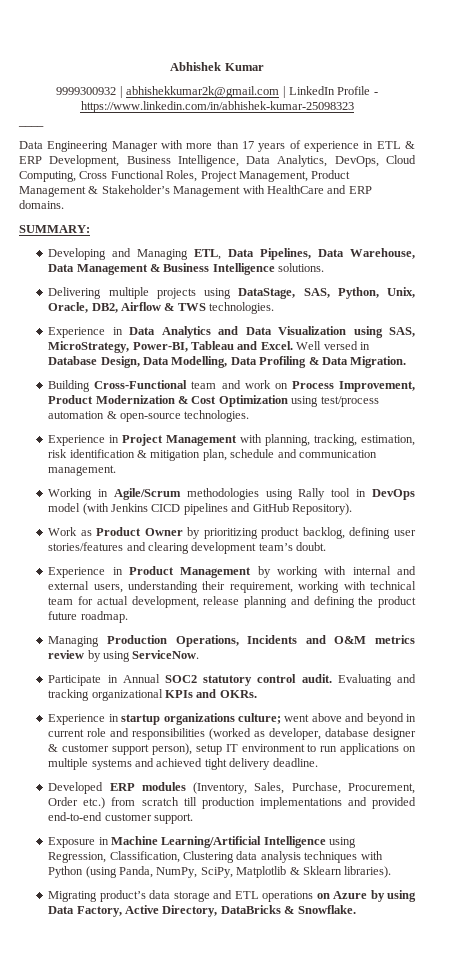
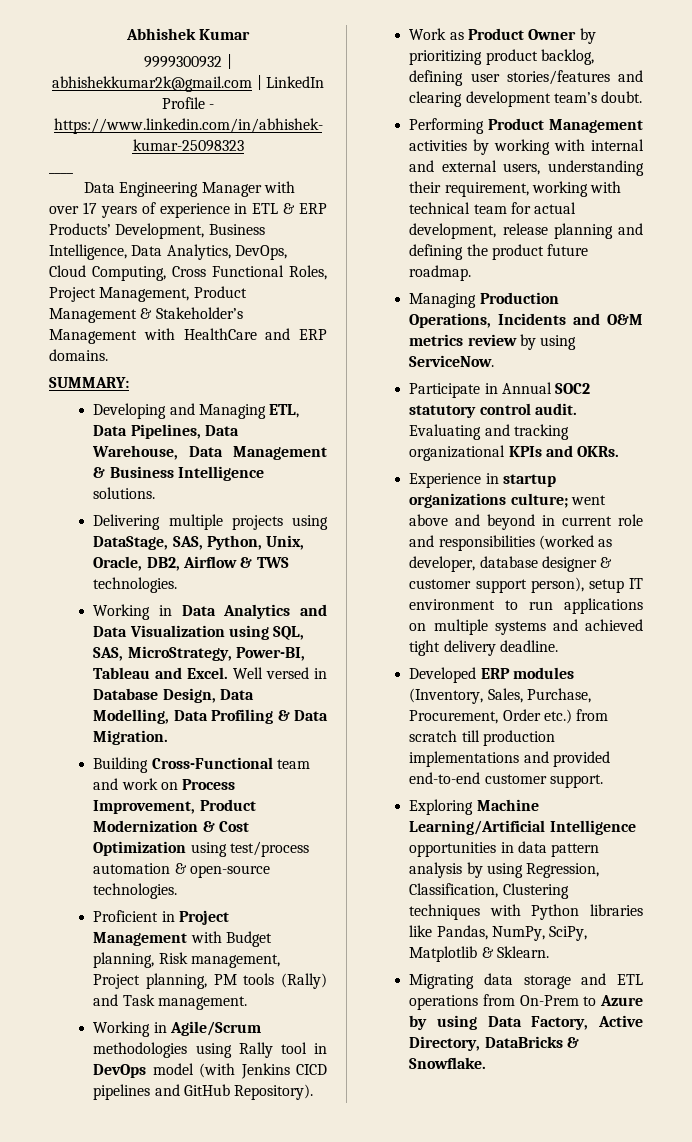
[186,140,239,149] more than -> [49,206,79,214] over
(42, 160) none -> [49,223,111,235] Products’
[48,327,106,338] Experience -> [93,604,151,620] Working
(383, 332) none -> [273,626,305,640] SQL,
[48,435,106,446] Experience -> [93,910,159,922] Proficient
[265,434,415,446] [48,449,377,461] planning, tracking, estimation, risk identification & mitigation plan, schedule and communication -> [226,931,273,947] [93,952,281,968] [93,973,327,989] [93,994,155,1006] Budget planning, Risk management, Project planning, PM tools (Rally) and Task
[48,566,252,578] Experience in Product Management -> [409,118,643,134] [409,140,468,151] Performing Product Management activities
[48,837,109,848] Exposure in -> [409,799,474,815] Exploring
(326, 842) none -> [409,841,600,857] [409,862,483,878] opportunities in data pattern analysis by
[236,851,301,863] data analysis -> (569, 891) none
[85,866,154,878] (using Panda, -> [590,904,643,916] [409,925,488,940] libraries like Pandas,
[302,866,392,878] Sklearn libraries). -> [497,946,550,958] Sklearn.
[99,890,146,902] product’s -> (475, 981) none
[316,893,330,899] on -> [483,994,597,1006] from On-Prem to

